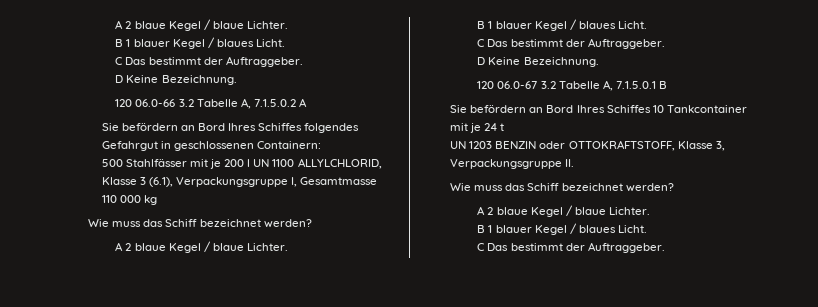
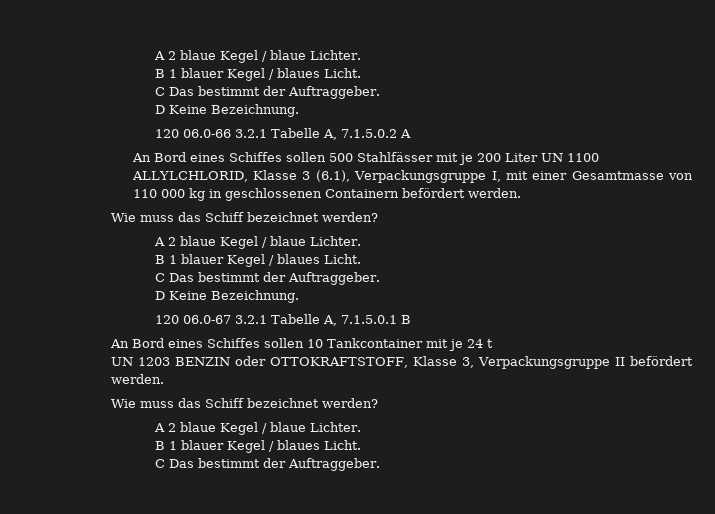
[178,99,194,107] 3.2 -> [234,129,267,138] 3.2.1
[101,123,360,133] [101,141,322,151] Sie befördern an Bord Ihres Schiffes folgendes Gefahrgut in geschlossenen Containern: // -> [131,152,326,162] An Bord eines Schiffes sollen
[247,159,251,167] l -> [504,153,538,162] Liter
[300,177,378,185] Gesamtmasse -> [505,171,693,180] mit einer Gesamtmasse von
(157, 200) none -> [208,188,521,201] in geschlossenen Containern befördert werden.
[540,81,556,89] 3.2 -> [234,315,267,324] 3.2.1
[450,105,651,113] Sie befördern an Bord Ihres Schiffes -> [109,338,304,348] An Bord eines Schiffes sollen
[565,159,575,167] II. -> [614,356,694,366] [110,374,164,384] II befördert werden.

